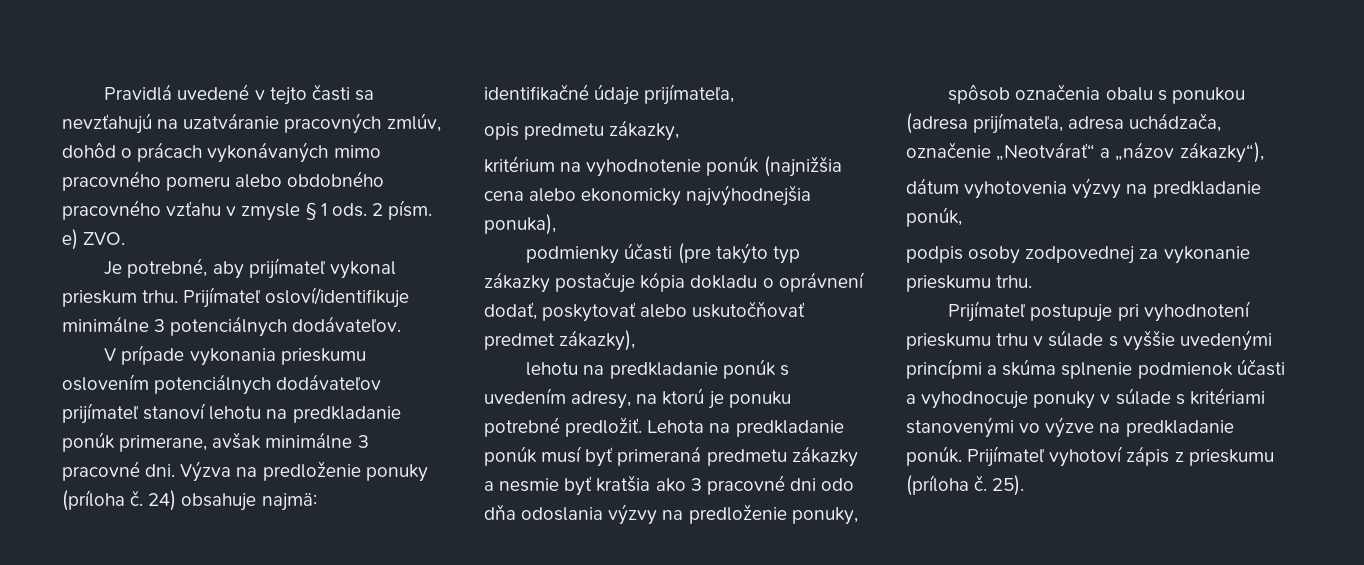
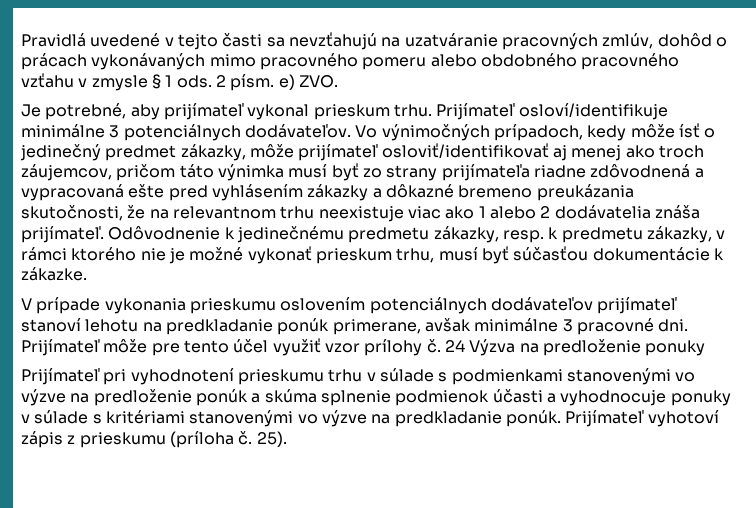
(402, 324) none -> [355,123,716,141] [20,143,704,161] [21,163,704,181] [21,184,634,201] [21,205,700,222] [21,226,726,243] [21,246,724,264] [21,267,87,281] Vo výnimočných prípadoch, kedy môže ísť o jedinečný predmet zákazky, môže prijímateľ osloviť/identifikovať aj menej ako troch záujemcov, pričom táto výnimka musí byť zo strany prijímateľa riadne zdôvodnená a vypracovaná ešte pred vyhlásením zákazky a dôkazné bremeno preukázania skutočnosti, že na relevantnom trhu neexistuje viac ako 1 alebo 2 dodávatelia znáša prijímateľ. Odôvodnenie k jedinečnému predmetu zákazky, resp. k predmetu zákazky, v rámci ktorého nie je možné vykonať prieskum trhu, musí byť súčasťou dokumentácie k zákazke.
[180,461,428,482] [62,490,317,511] [484,84,735,105] [484,120,680,141] [484,156,842,177] [484,185,812,206] [484,214,556,235] [526,243,800,264] [484,272,865,293] [484,301,806,322] [484,330,636,351] [526,359,789,379] [484,388,791,409] [484,417,844,437] [484,446,858,467] [484,475,855,496] [484,504,858,525] [948,84,1245,104] [906,113,1222,134] [906,142,1264,163] [906,178,1261,199] [906,207,962,227] [906,246,1250,264] [906,275,1033,292] [948,301,1113,322] Výzva na predloženie ponuky (príloha č. 24) obsahuje najmä: // identifikačné údaje prijímateľa, // opis predmetu zákazky, // kritérium na vyhodnotenie ponúk (najnižšia cena alebo ekonomicky najvýhodnejšia ponuka), // podmienky účasti (pre takýto typ zákazky postačuje kópia dokladu o oprávnení dodať, poskytovať alebo uskutočňovať predmet zákazky), // lehotu na predkladanie ponúk s uvedením adresy, na ktorú je ponuku potrebné predložiť. Lehota na predkladanie ponúk musí byť primeraná predmetu zákazky a nesmie byť kratšia ako 3 pracovné dni odo dňa odoslania výzvy na predloženie ponuky, // spôsob označenia obalu s ponukou (adresa prijímateľa, adresa uchádzača, označenie „Neotvárať“ a „názov zákazky“), // dátum vyhotovenia výzvy na predkladanie ponúk, // podpis osoby zodpovednej za vykonanie prieskumu trhu. // Prijímateľ postupuje -> [21,338,706,356] [21,368,100,385] Prijímateľ môže pre tento účel využiť vzor prílohy č. 24 Výzva na predloženie ponuky // Prijímateľ
[1122,330,1272,351] [906,359,982,379] vyššie uvedenými princípmi -> [451,368,696,385] [21,389,248,406] podmienkami stanovenými vo výzve na predloženie ponúk

